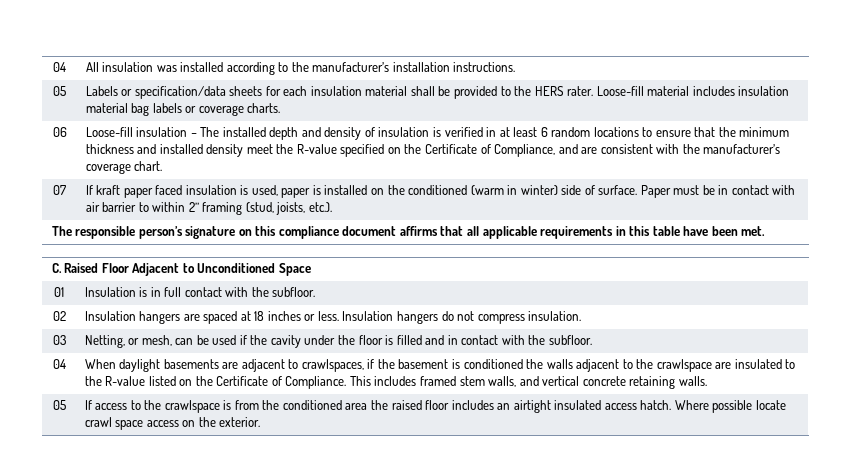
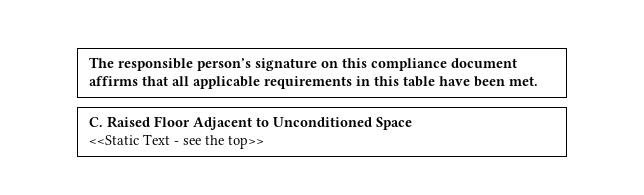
[53,62,66,72] [85,62,516,75] [53,86,66,96] [85,86,790,99] [85,103,281,116] [52,127,67,137] [85,127,790,140] [85,144,781,157] [85,161,163,174] [53,185,66,195] [85,185,796,198] [85,202,332,215] 04 | All insulation was installed according to the manufacturer’s installation instructions. // 05 | Labels or specification/data sheets for each insulation material shall be provided to the HERS rater. Loose-fill material includes insulation material bag labels or coverage charts. // 06 | Loose-fill insulation – The installed depth and density of insulation is verified in at least 6 random locations to ensure that the minimum thickness and installed density meet the R-value specified on the Certificate of Compliance, and are consistent with the manufacturer’s coverage chart. // 07 | If kraft paper faced insulation is used, paper is installed on the conditioned (warm in winter) side of surface. Paper must be in contact with air barrier to within 2” framing (stud, joists, etc.). // -> (88, 62) none
[54,287,64,297] [84,287,316,297] [52,311,66,321] [84,311,582,324] [52,335,66,345] [84,335,592,348] [52,359,66,369] [84,359,796,372] [84,376,707,389] [52,400,66,410] [84,400,786,413] [84,417,261,430] // 01 | Insulation is in full contact with the subfloor. // 02 | Insulation hangers are spaced at 18 inches or less. Insulation hangers do not compress insulation. // 03 | Netting, or mesh, can be used if the cavity under the floor is filled and in contact with the subfloor. // 04 | When daylight basements are adjacent to crawlspaces, if the basement is conditioned the walls adjacent to the crawlspace are insulated to the R-value listed on the Certificate of Compliance. This includes framed stem walls, and vertical concrete retaining walls. // 05 | If access to the crawlspace is from the conditioned area the raised floor includes an airtight insulated access hatch. Where possible locate crawl space access on the exterior. -> [88,134,264,149] // <<Static Text - see the top>>

